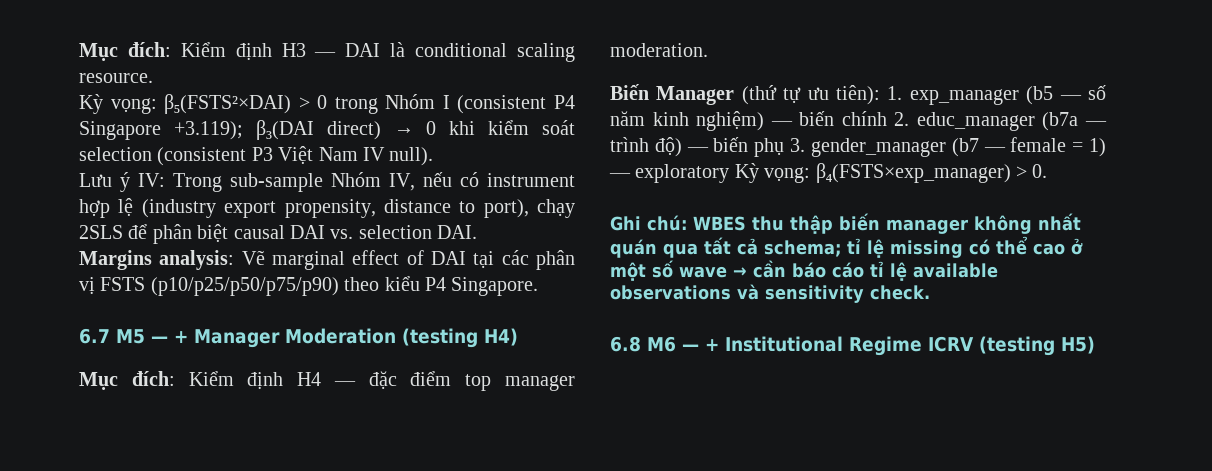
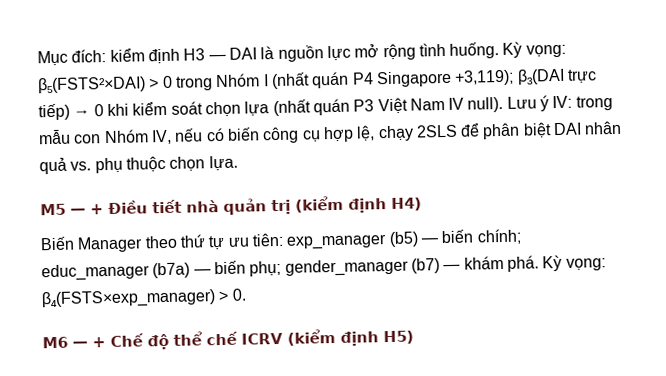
[79,42,226,61] Mục đích: Kiểm -> [37,48,145,67] Mục đích: kiểm
[415,43,576,62] [79,73,153,83] conditional scaling resource. // -> [277,42,500,62] nguồn lực mở rộng tình huống.
[457,95,575,114] [79,120,381,140] (consistent P4 Singapore +3.119); β₃(DAI direct) -> [270,68,597,90] [38,103,70,121] (nhất quán P4 Singapore +3,119); β₃(DAI trực tiếp)
[79,147,247,166] selection (consistent -> [204,98,350,118] chọn lựa (nhất quán
(434, 156) // -> (504, 104) none
[173,173,323,192] Trong sub-sample -> [575,96,613,111] [38,129,102,145] trong mẫu con
[487,173,575,187] [79,198,529,218] instrument hợp lệ (industry export propensity, distance to port), -> [226,125,376,144] biến công cụ hợp lệ,
[233,225,478,239] [79,250,575,270] [79,276,539,296] [79,328,518,348] [79,371,575,391] [610,43,708,57] [610,84,1106,105] [610,111,1107,131] [610,137,1106,157] [609,164,730,183] causal DAI vs. selection DAI. // Margins analysis: Vẽ marginal effect of DAI tại các phân vị FSTS (p10/p25/p50/p75/p90) theo kiểu P4 Singapore. // 6.7 M5 — + Manager Moderation (testing H4) // Mục đích: Kiểm định H4 — đặc điểm top manager moderation. // Biến Manager (thứ tự ưu tiên): 1. exp_manager (b5 — số năm kinh nghiệm) — biến chính 2. educ_manager (b7a — trình độ) — biến phụ 3. gender_manager (b7 — female = 1) — exploratory -> [553,120,623,136] [39,155,238,175] [40,195,422,216] [40,228,522,253] [41,255,539,282] DAI nhân quả vs. phụ thuộc chọn lựa. // M5 — + Điều tiết nhà quản trị (kiểm định H4) // Biến Manager theo thứ tự ưu tiên: exp_manager (b5) — biến chính; educ_manager (b7a) — biến phụ; gender_manager (b7) — khám phá.
[610,213,1081,234] [610,236,1083,258] [610,260,998,281] [610,284,930,303] [610,336,1055,356] Ghi chú: WBES thu thập biến manager không nhất quán qua tất cả schema; tỉ lệ missing có thể cao ở một số wave → cần báo cáo tỉ lệ available observations và sensitivity check. // 6.8 M6 — + Institutional Regime ICRV (testing -> [42,328,379,351] M6 — + Chế độ thể chế ICRV (kiểm định

